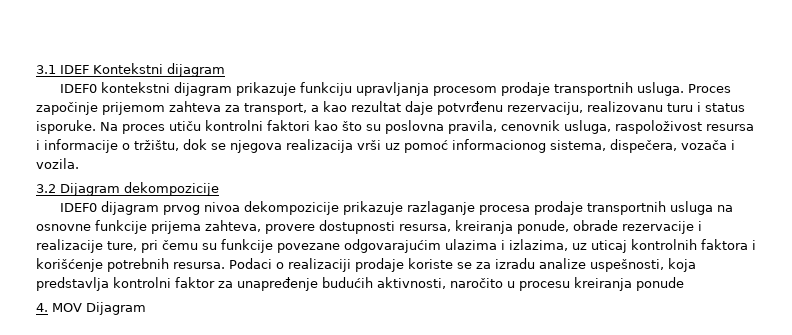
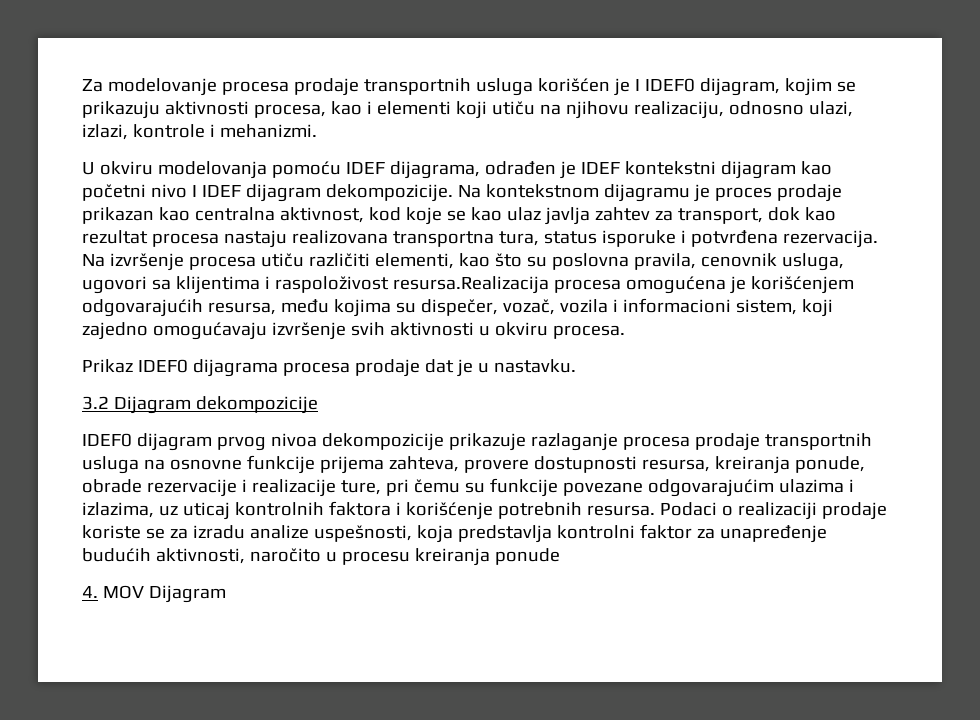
[36,63,225,77] [59,82,731,96] [36,101,221,115] 3.1 IDEF Kontekstni dijagram // IDEF0 kontekstni dijagram prikazuje funkciju upravljanja procesom prodaje transportnih usluga. Proces započinje prijemom zahteva -> [82,78,856,96] [82,101,853,119] [82,124,317,140] [82,161,832,179] [82,184,842,202] [82,207,650,225] Za modelovanje procesa prodaje transportnih usluga korišćen je I IDEF0 dijagram, kojim se prikazuju aktivnosti procesa, kao i elementi koji utiču na njihovu realizaciju, odnosno ulazi, izlazi, kontrole i mehanizmi. // U okviru modelovanja pomoću IDEF dijagrama, odrađen je IDEF kontekstni dijagram kao početni nivo I IDEF dijagram dekompozicije. Na kontekstnom dijagramu je proces prodaje prikazan kao centralna aktivnost, kod koje se kao ulaz javlja zahtev
[311,105,319,112] a -> [767,207,800,221] dok
[405,101,745,115] [36,120,310,134] daje potvrđenu rezervaciju, realizovanu turu i status isporuke. Na proces utiču kontrolni faktori -> [151,230,878,248] [82,253,454,271] procesa nastaju realizovana transportna tura, status isporuke i potvrđena rezervacija. Na izvršenje procesa utiču različiti elementi,
[615,120,754,134] [36,139,735,153] [36,158,79,169] raspoloživost resursa i informacije o tržištu, dok se njegova realizacija vrši uz pomoć informacionog sistema, dispečera, vozača i vozila. -> [82,276,854,294] [82,298,833,317] [82,322,625,340] [82,359,576,377] ugovori sa klijentima i raspoloživost resursa.Realizacija procesa omogućena je korišćenjem odgovarajućih resursa, među kojima su dispečer, vozač, vozila i informacioni sistem, koji zajedno omogućavaju izvršenje svih aktivnosti u okviru procesa. // Prikaz IDEF0 dijagrama procesa prodaje dat je u nastavku.

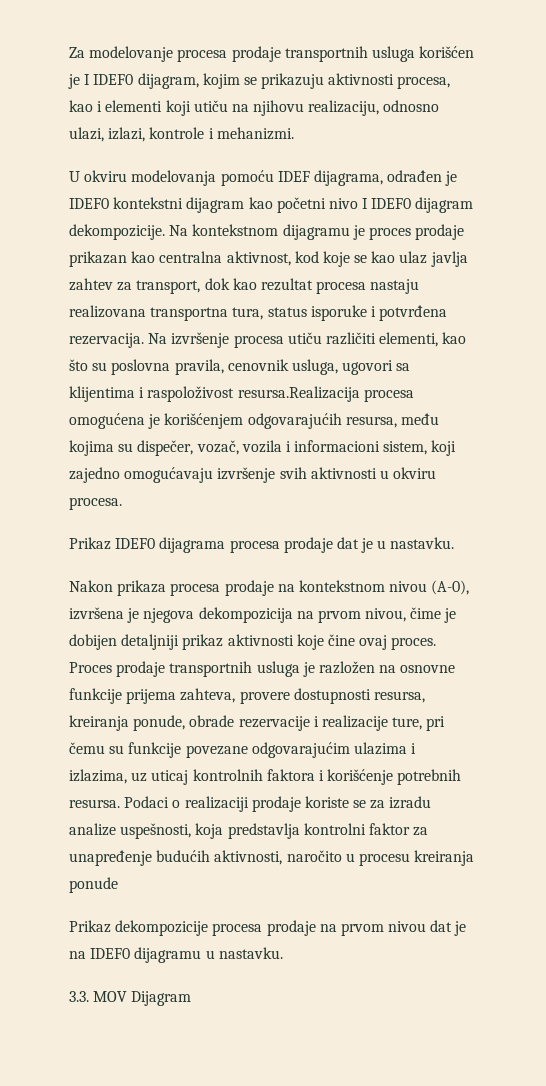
[580,162,620,174] IDEF -> [69,198,109,209] IDEF0
[201,185,241,197] IDEF -> [371,198,412,209] IDEF0
[82,396,318,414] [82,433,872,451] [82,456,139,474] 3.2 Dijagram dekompozicije // IDEF0 dijagram prvog nivoa dekompozicije prikazuje razlaganje procesa prodaje transportnih usluga -> [69,580,470,596] [69,607,457,623] [69,634,437,650] [69,661,375,677] Nakon prikaza procesa prodaje na kontekstnom nivou (A-0), izvršena je njegova dekompozicija na prvom nivou, čime je dobijen detaljniji prikaz aktivnosti koje čine ovaj proces. Proces prodaje transportnih usluga je razložen
[82,586,98,598] 4. -> [69,920,467,936] [69,947,283,963] [69,991,89,1002] Prikaz dekompozicije procesa prodaje na prvom nivou dat je na IDEF0 dijagramu u nastavku. // 3.3.

